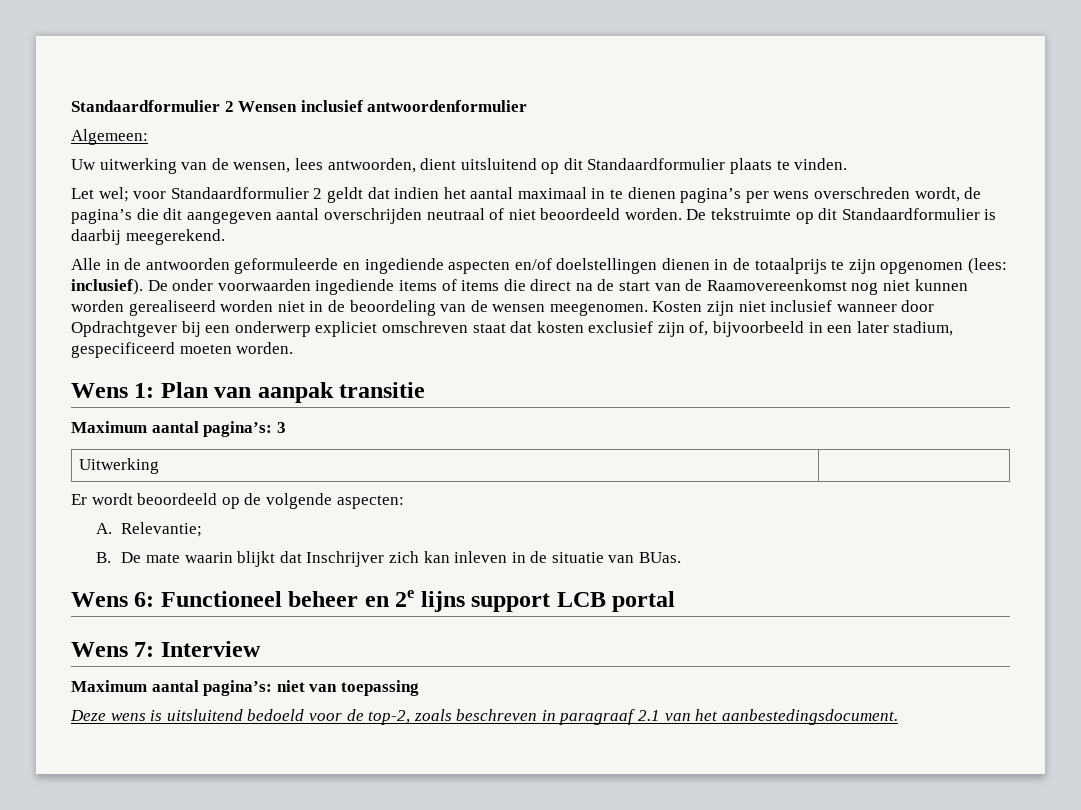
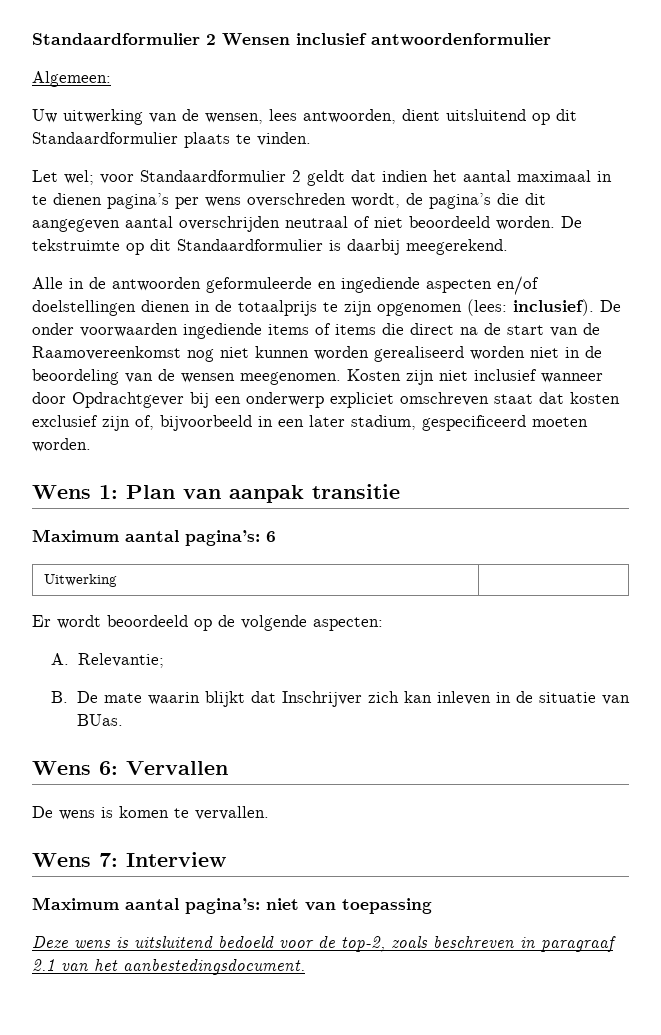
[276,422,286,433] 3 -> [266,531,276,542] 6
[160,590,676,612] Functioneel beheer en 2e lijns support LCB portal -> [126,761,228,775] [32,806,269,820] Vervallen // De wens is komen te vervallen.

